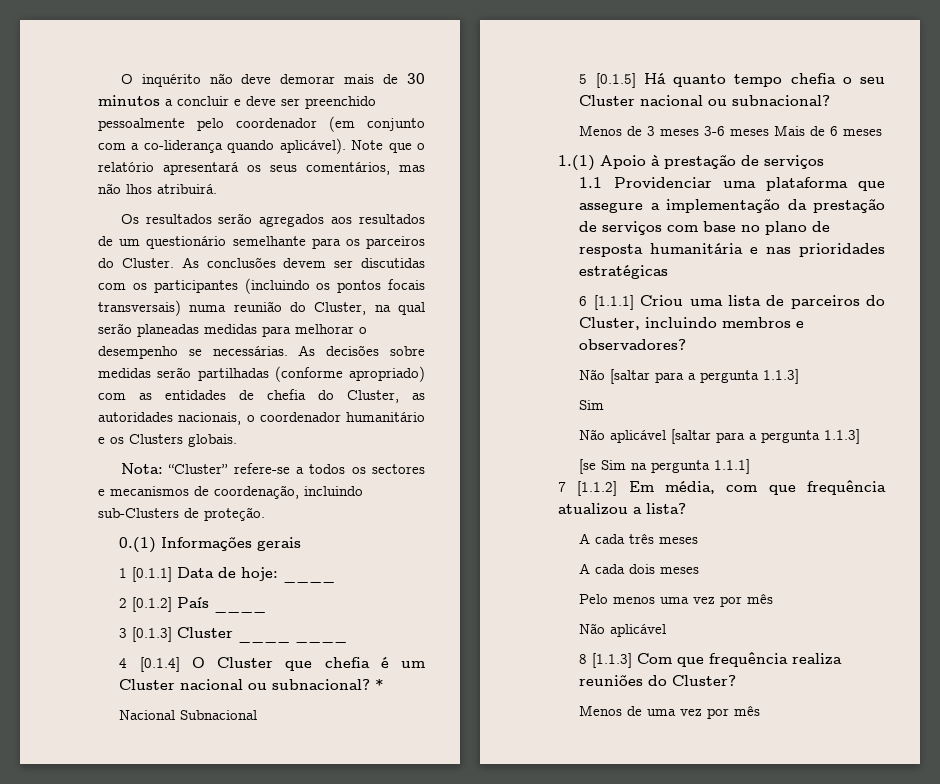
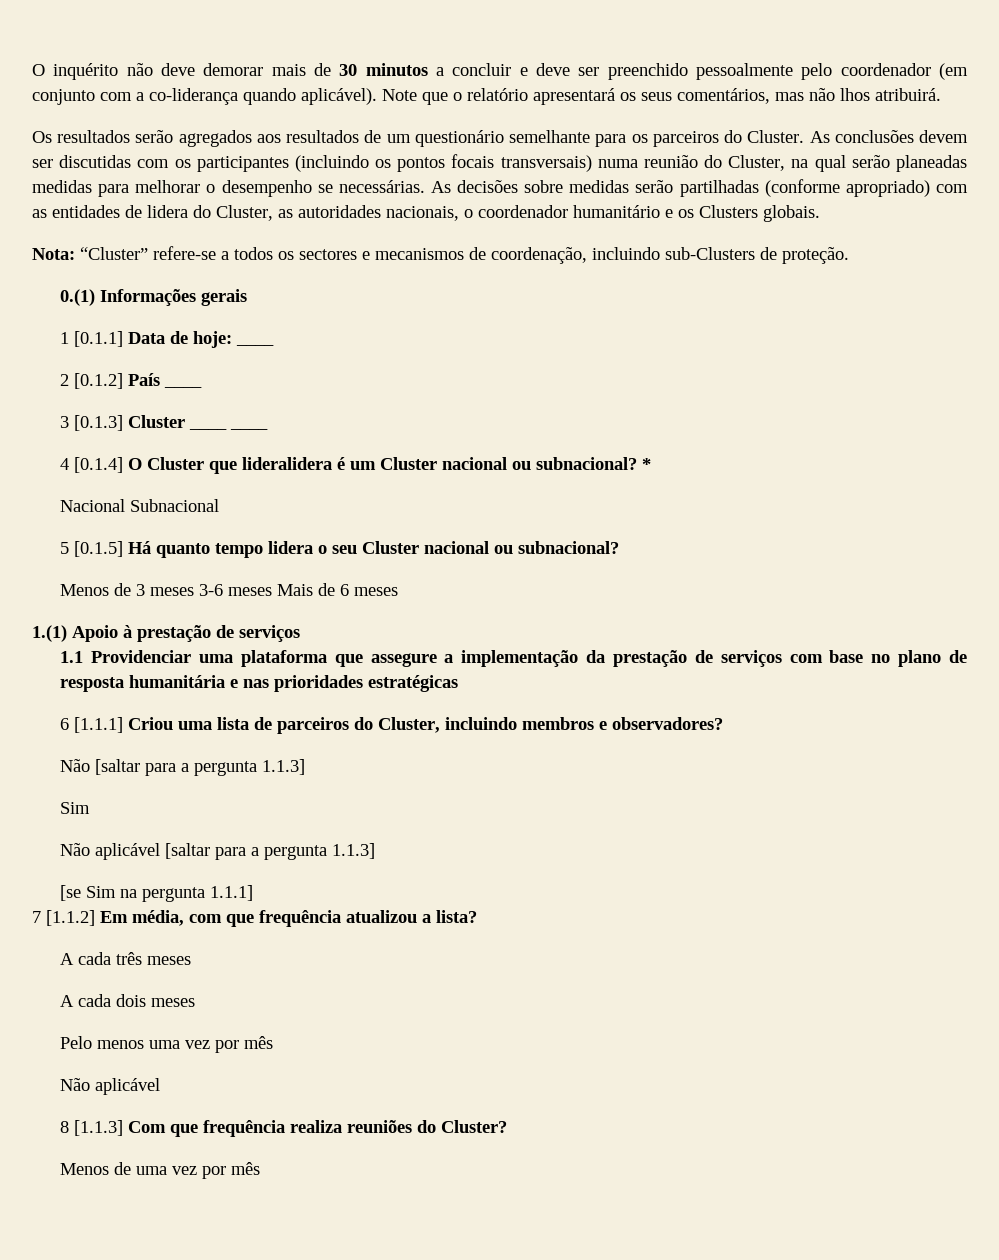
[267,389,306,400] chefia -> [147,205,188,218] lidera
[324,657,370,668] chefia -> [242,457,333,470] lideralidera
[790,73,836,84] chefia -> [268,541,314,554] lidera

